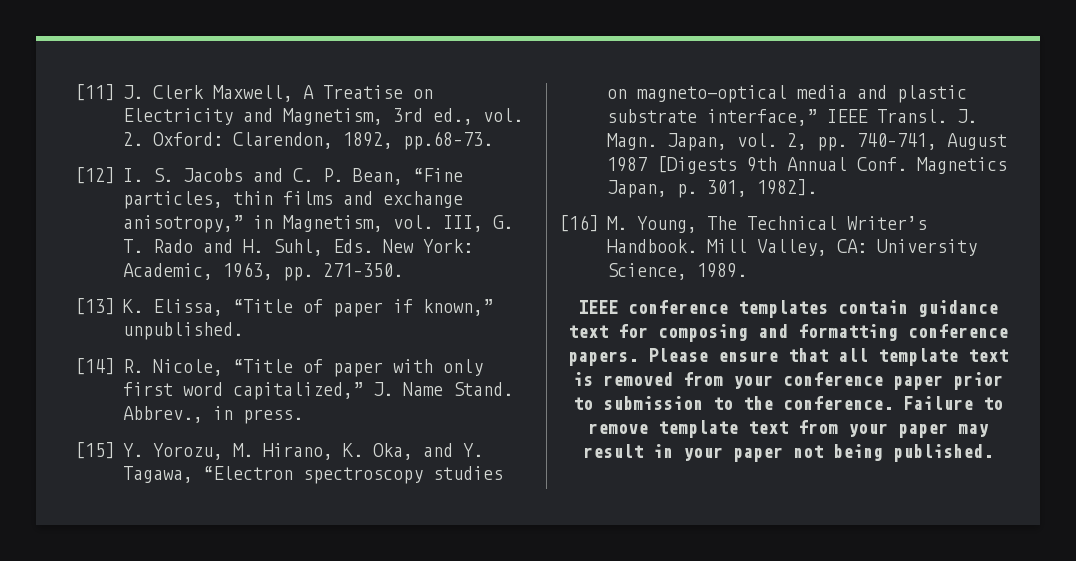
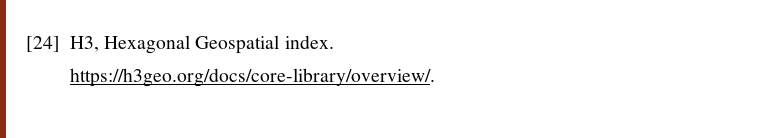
[75,84,433,102] [122,108,523,125] [122,131,493,150] [75,167,463,185] [122,191,463,209] [122,215,513,233] [122,239,473,256] [122,262,403,281] [75,298,493,317] [122,322,243,340] [75,358,483,377] [122,382,513,400] [122,406,303,424] [75,442,483,460] [122,466,503,484] [606,85,967,103] [606,109,977,126] [606,133,1007,151] [606,156,1007,174] [606,179,817,198] [559,215,927,233] [606,239,977,256] [606,263,747,280] [577,300,998,318] [567,324,1008,342] [567,348,1008,366] [572,372,1003,390] [572,396,1003,410] [587,420,989,438] [582,444,993,462] [11] J. Clerk Maxwell, A Treatise on Electricity and Magnetism, 3rd ed., vol. 2. Oxford: Clarendon, 1892, pp.68–73. // [12] I. S. Jacobs and C. P. Bean, “Fine particles, thin films and exchange anisotropy,” in Magnetism, vol. III, G. T. Rado and H. Suhl, Eds. New York: Academic, 1963, pp. 271–350. // [13] K. Elissa, “Title of paper if known,” unpublished. // [14] R. Nicole, “Title of paper with only first word capitalized,” J. Name Stand. Abbrev., in press. // [15] Y. Yorozu, M. Hirano, K. Oka, and Y. Tagawa, “Electron spectroscopy studies on magneto-optical media and plastic substrate interface,” IEEE Transl. J. Magn. Japan, vol. 2, pp. 740–741, August 1987 [Digests 9th Annual Conf. Magnetics Japan, p. 301, 1982]. // [16] M. Young, The Technical Writer’s Handbook. Mill Valley, CA: University Science, 1989. // IEEE conference templates contain guidance text for composing and formatting conference papers. Please ensure that all template text is removed from your conference paper prior to submission to the conference. Failure to remove template text from your paper may result in your paper not being published. -> [26,35,334,54] [69,68,435,87] [24] H3, Hexagonal Geospatial index. https://h3geo.org/docs/core-library/overview/.

